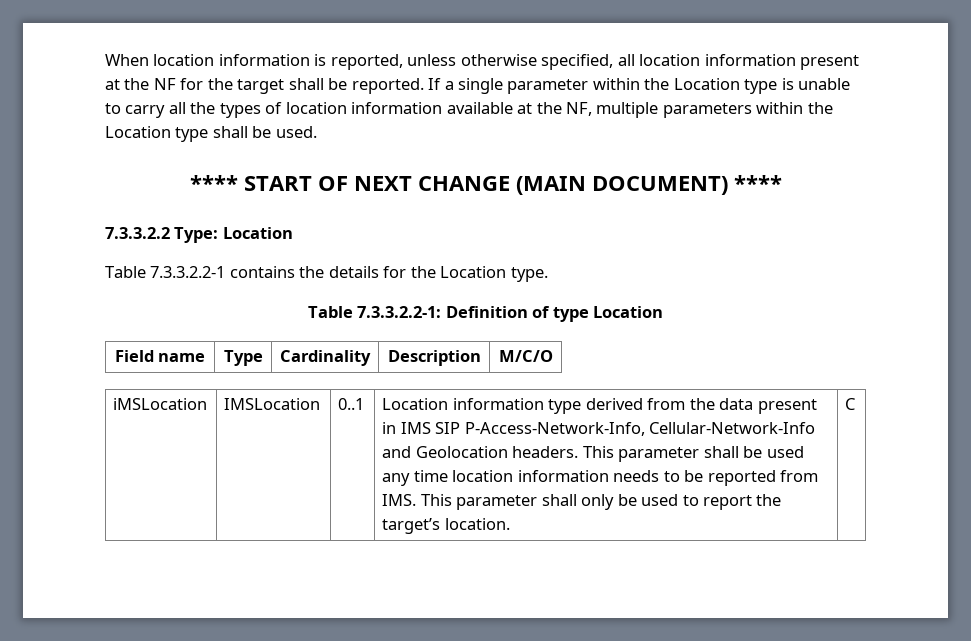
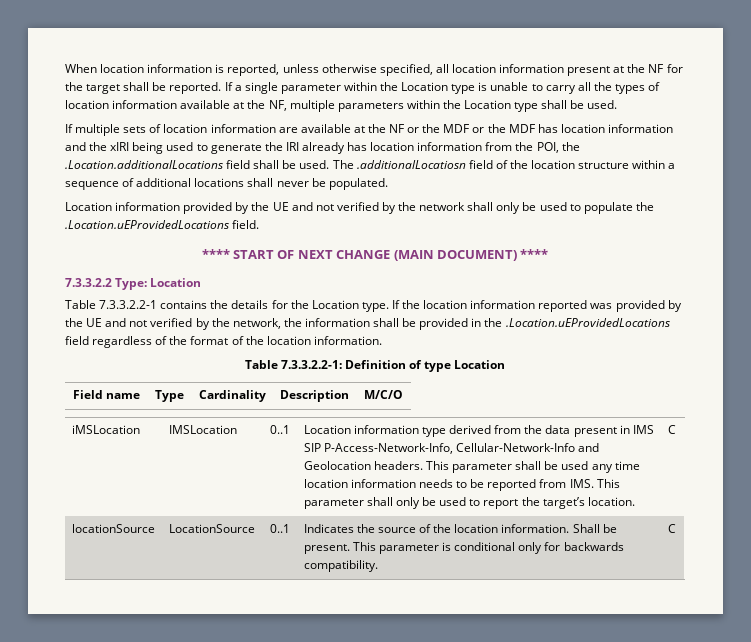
(317, 132) none -> [65,124,673,136] [65,142,580,154] [65,160,676,169] [65,178,388,190] [65,202,654,214] [65,220,260,229] // If multiple sets of location information are available at the NF or the MDF or the MDF has location information and the xIRI being used to generate the IRI already has location information from the POI, the .Location.additionalLocations field shall be used. The .additionalLocatiosn field of the location structure within a sequence of additional locations shall never be populated. // Location information provided by the UE and not verified by the network shall only be used to populate the .Location.uEProvidedLocations field.
(548, 274) none -> [391,300,682,312] [65,318,670,330] [65,336,382,348] If the location information reported was provided by the UE and not verified by the network, the information shall be provided in the .Location.uEProvidedLocations field regardless of the format of the location information.
(856, 404) none -> [71,524,155,533] [168,524,255,533] [269,524,290,533] [303,524,617,533] [303,542,624,554] [303,560,378,572] [667,524,676,533] // locationSource | LocationSource | 0..1 | Indicates the source of the location information. Shall be present. This parameter is conditional only for backwards compatibility. | C

